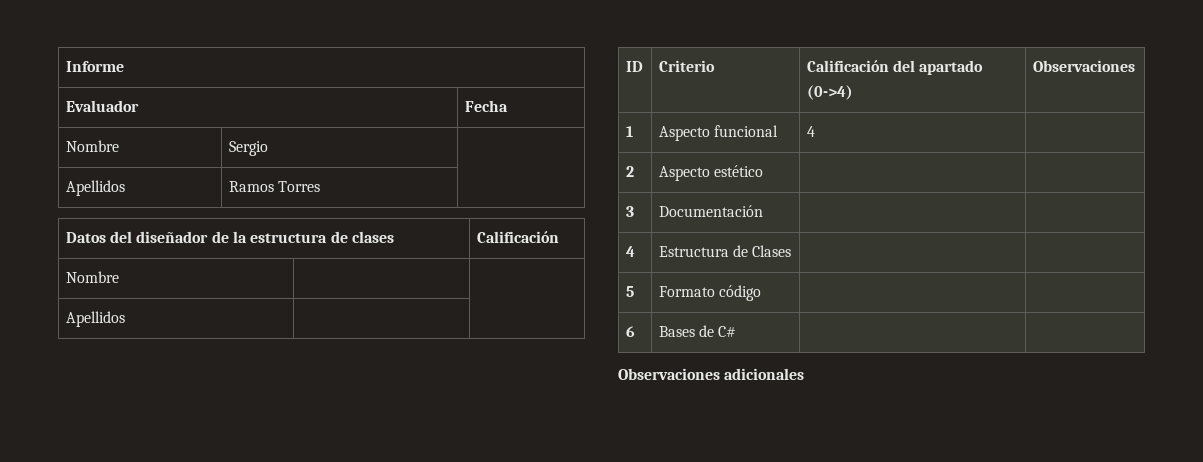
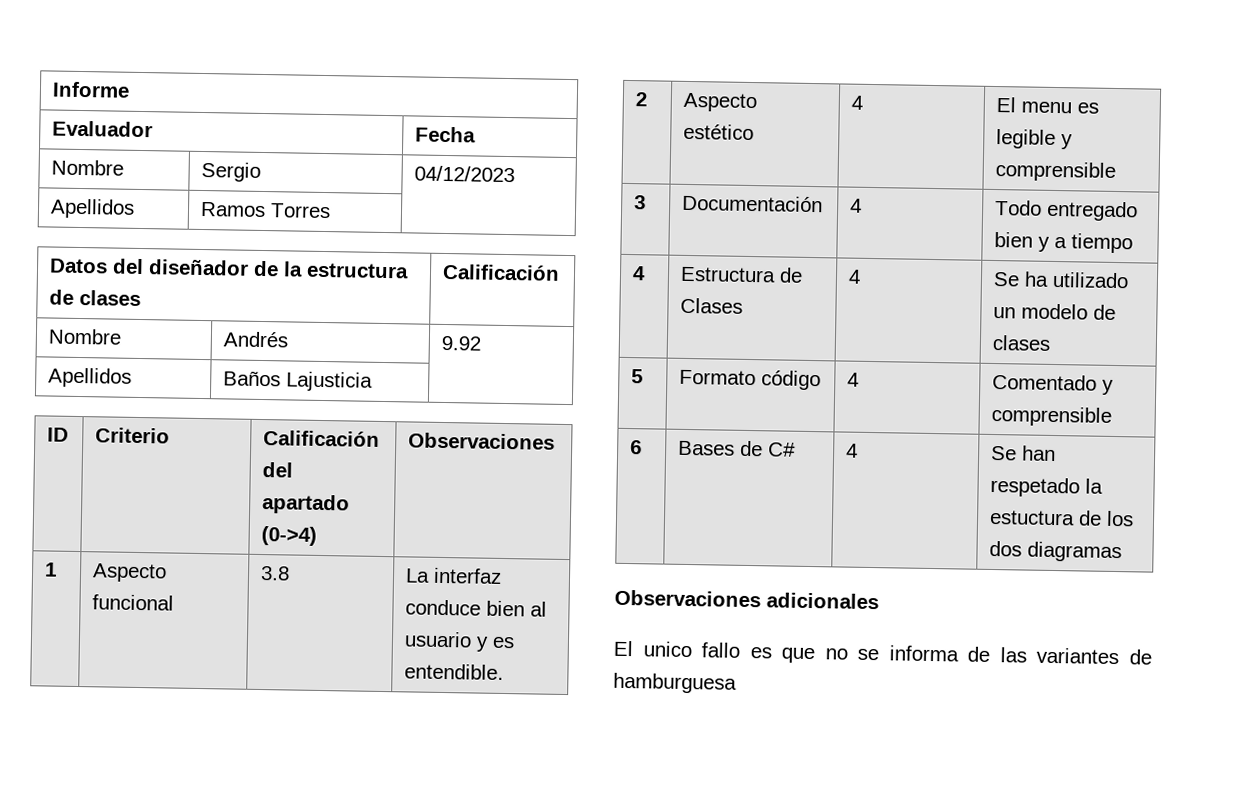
(268, 148) none -> [414,165,516,183] 04/12/2023
[65,311,125,327] | // Apellidos | -> [223,331,290,348] [441,335,482,351] [48,367,133,388] [223,370,374,392] Andrés | 9.92 // Apellidos | Baños Lajusticia
[806,126,815,137] [625,166,634,177] [658,165,764,181] [625,206,634,217] [658,205,763,217] [625,246,635,257] [658,245,792,257] 4 | // 2 | Aspecto estético | | // 3 | Documentación | | // 4 | Estructura de Clases | | -> [260,566,291,581] [405,567,503,584] [405,599,548,617] [404,631,516,652] [404,663,505,681] [635,92,649,107] [683,92,758,113] [683,123,755,141] [851,95,864,110] [996,97,1100,114] [996,129,1074,150] [995,161,1117,182] [634,195,647,210] [682,194,824,213] [850,198,863,213] [995,200,1139,222] [994,232,1134,254] [632,266,647,281] [680,266,804,283] [680,297,744,314] [848,269,862,284] [993,271,1130,289] [993,303,1117,321] [992,334,1052,351] 3.8 | La interfaz conduce bien al usuario y es entendible. // 2 | Aspecto estético | 4 | El menu es legible y comprensible // 3 | Documentación | 4 | Todo entregado bien y a tiempo // 4 | Estructura de Clases | 4 | Se ha utilizado un modelo de clases
(762, 293) | -> [847,372,860,387] [992,373,1115,395] [991,405,1113,427] 4 | Comentado y comprensible
[618,368,805,380] | // Observaciones adicionales -> [846,443,859,458] [991,445,1057,462] [990,476,1104,498] [989,509,1135,527] [989,540,1123,563] [614,589,879,610] [613,640,1152,665] [613,672,737,694] 4 | Se han respetado la estuctura de los dos diagramas // Observaciones adicionales // El unico fallo es que no se informa de las variantes de hamburguesa

